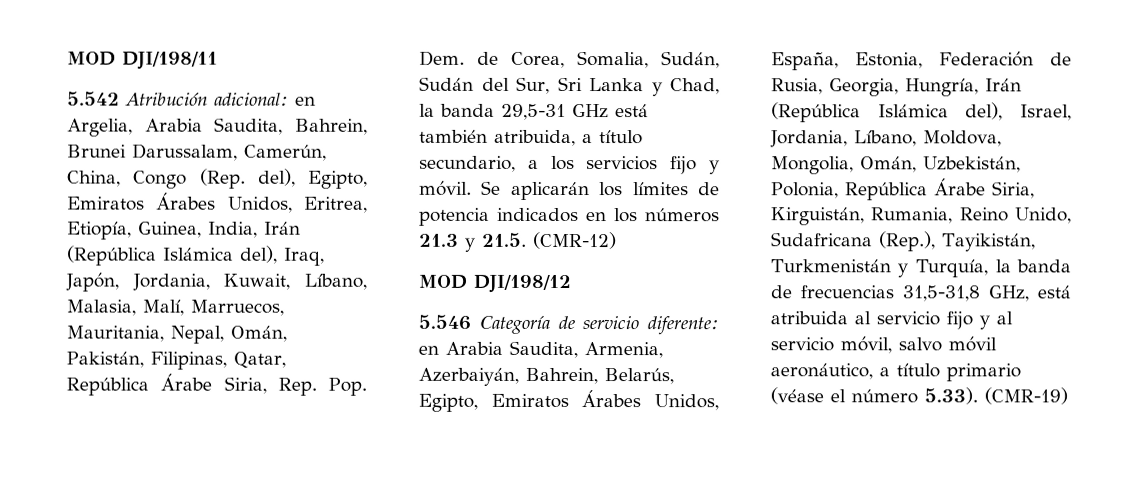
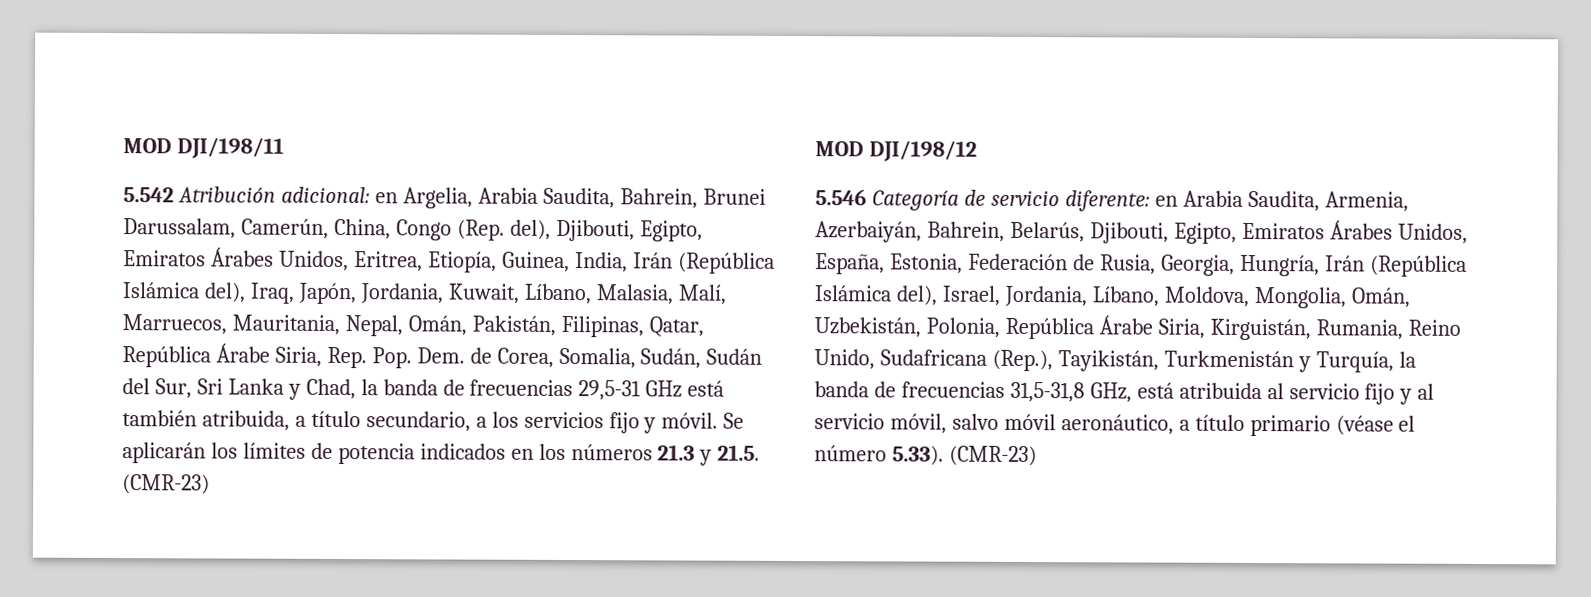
(296, 177) none -> [555,219,635,242] Djibouti,
(495, 110) none -> [442,379,574,397] de frecuencias
[533,231,617,250] (CMR-12) -> [122,474,210,495] (CMR-23)
(674, 376) none -> [1089,222,1169,244] Djibouti,
[984,387,1068,405] (CMR-19) -> [948,445,1037,467] (CMR-23)

